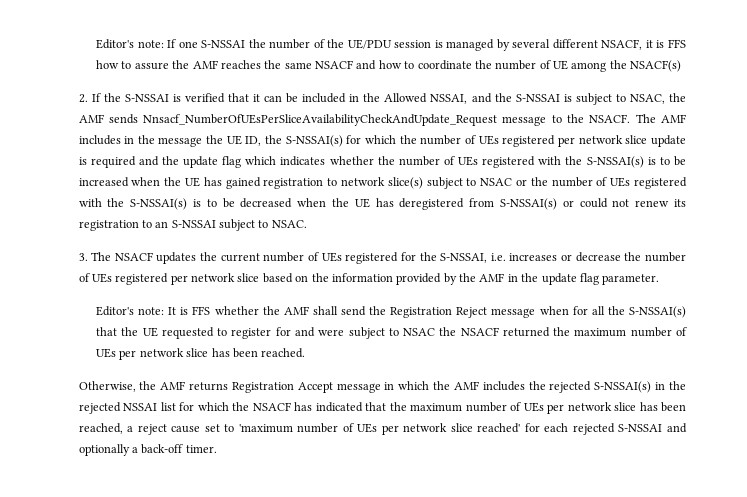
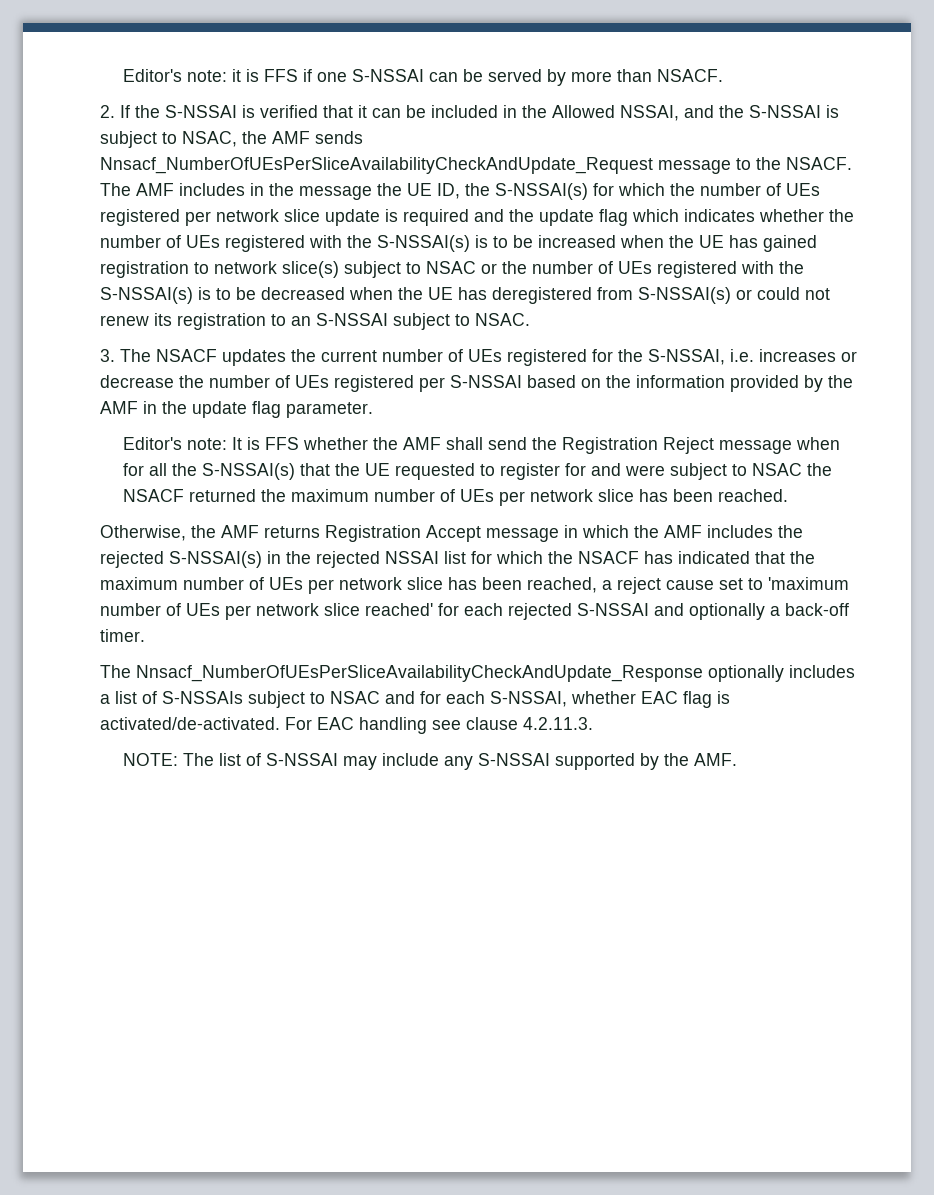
[96,39,687,51] [96,60,682,72] Editor's note: If one S-NSSAI the number of the UE/PDU session is managed by several different NSACF, it is FFS how to assure the AMF reaches the same NSACF and how to coordinate the number of UE among the NSACF(s) -> [123,69,724,86] Editor's note: it is FFS if one S-NSSAI can be served by more than NSACF.
[191,273,260,282] network slice -> [449,375,522,388] S-NSSAI
(217, 449) none -> [99,665,855,682] [99,691,730,708] [99,717,593,734] [123,753,738,770] // The Nnsacf_NumberOfUEsPerSliceAvailabilityCheckAndUpdate_Response optionally includes a list of S-NSSAIs subject to NSAC and for each S-NSSAI, whether EAC flag is activated/de-activated. For EAC handling see clause 4.2.11.3. // NOTE: The list of S-NSSAI may include any S-NSSAI supported by the AMF.

